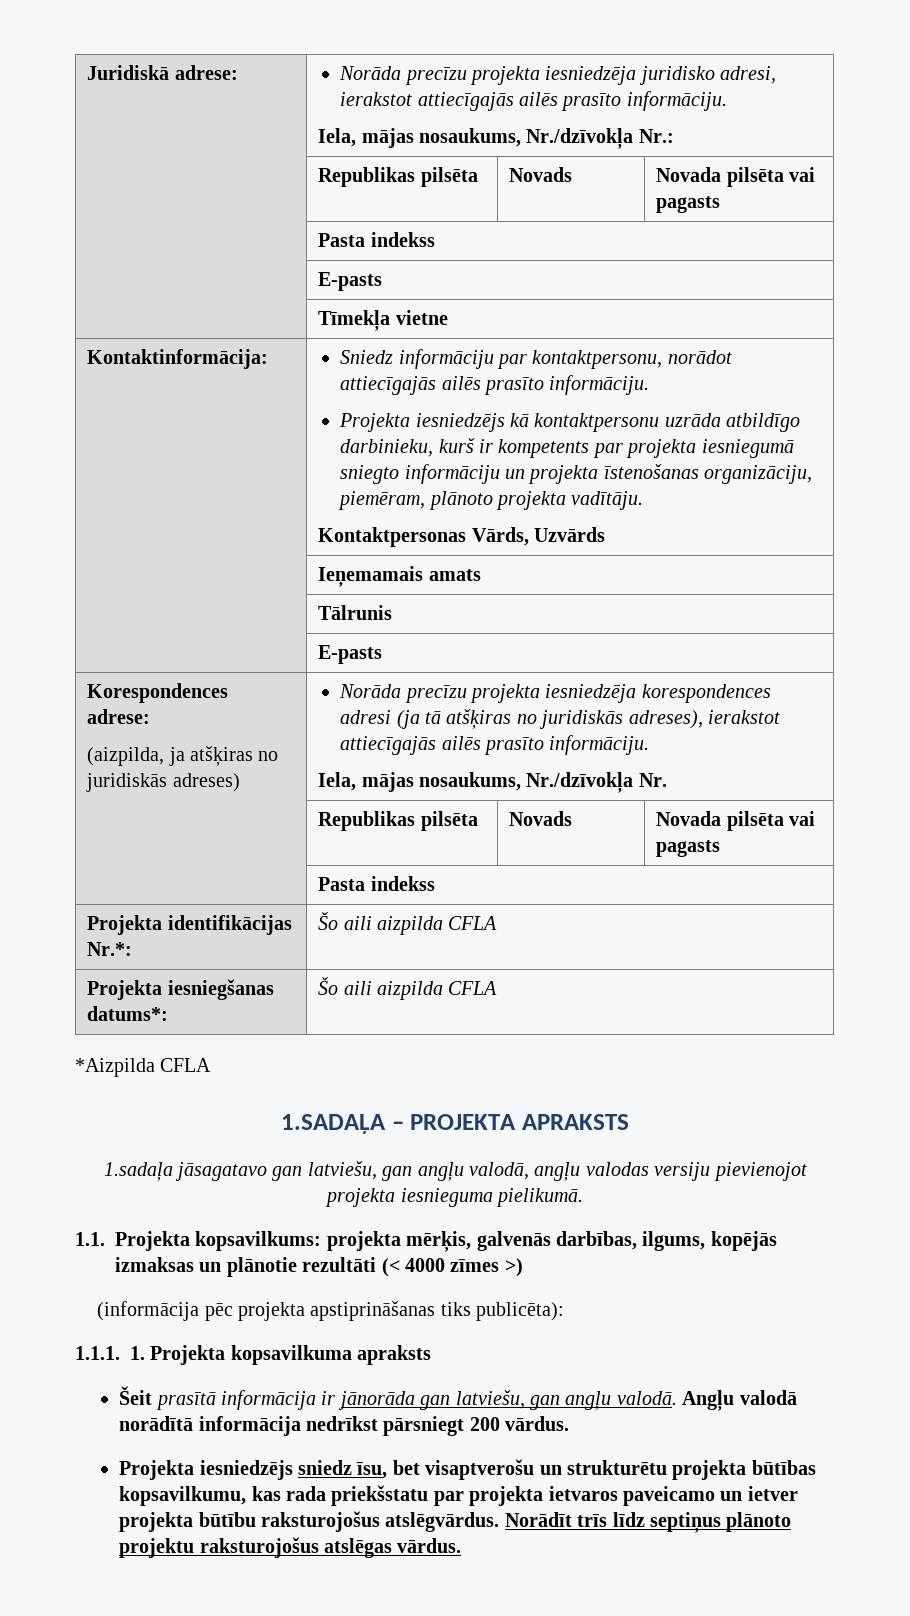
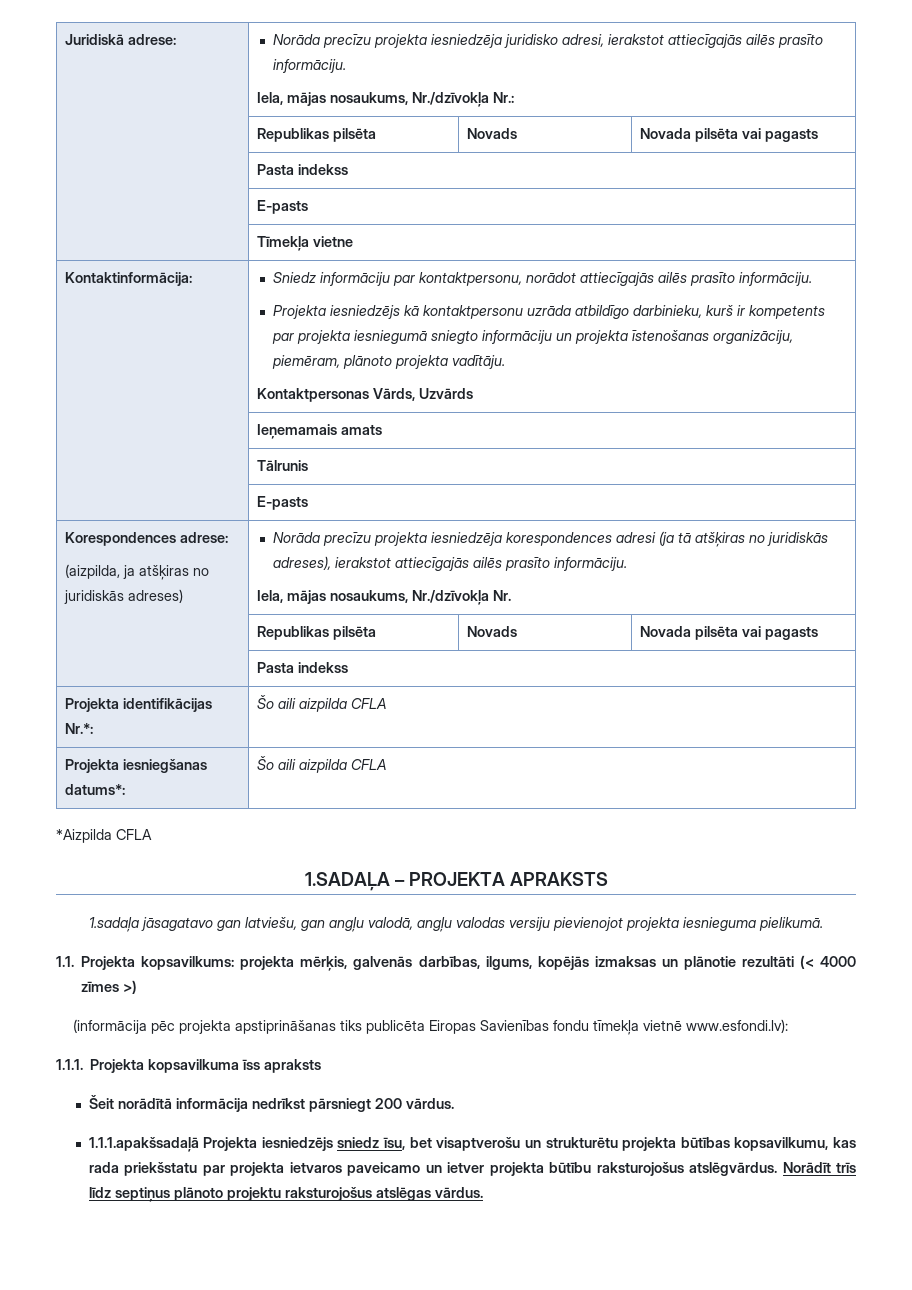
[476,1302,565,1321] publicēta): -> [365,1019,788,1035] publicēta Eiropas Savienības fondu tīmekļa vietnē www.esfondi.lv):
[130,1346,145,1360] 1. -> (83, 1064) none
(352, 1355) none -> [242,1059,261,1070] īss
[155,1390,797,1411] prasītā informācija ir jānorāda gan latviešu, gan angļu valodā. Angļu valodā -> (114, 1102) none
(570, 1423) none -> [88,1137,199,1152] 1.1.1.apakšsadaļā

